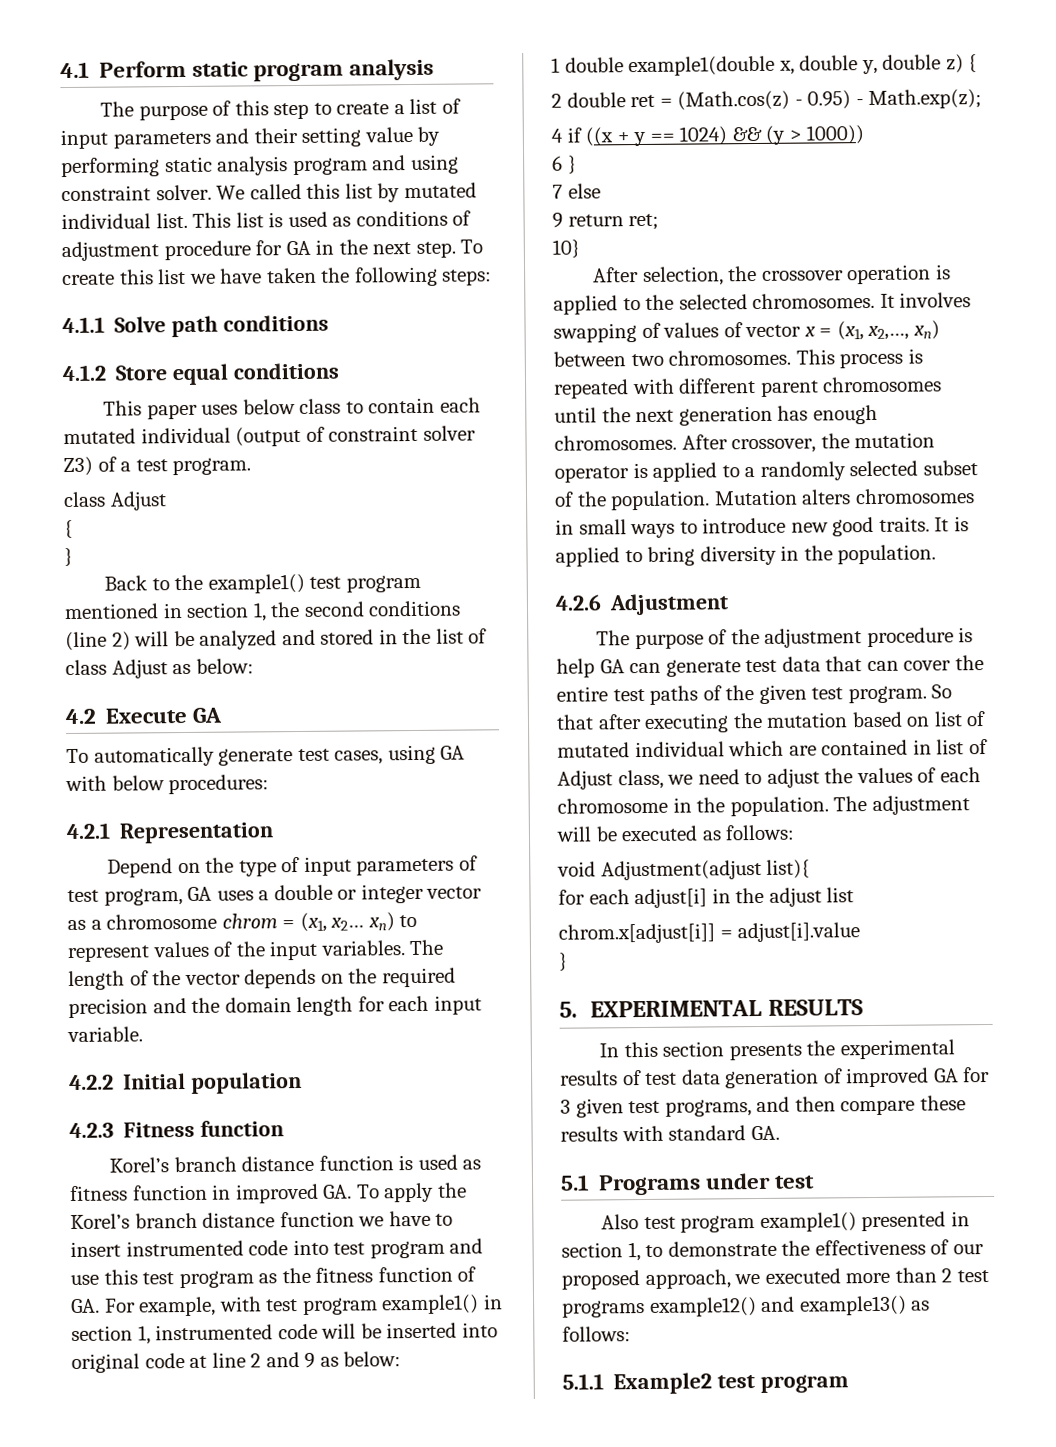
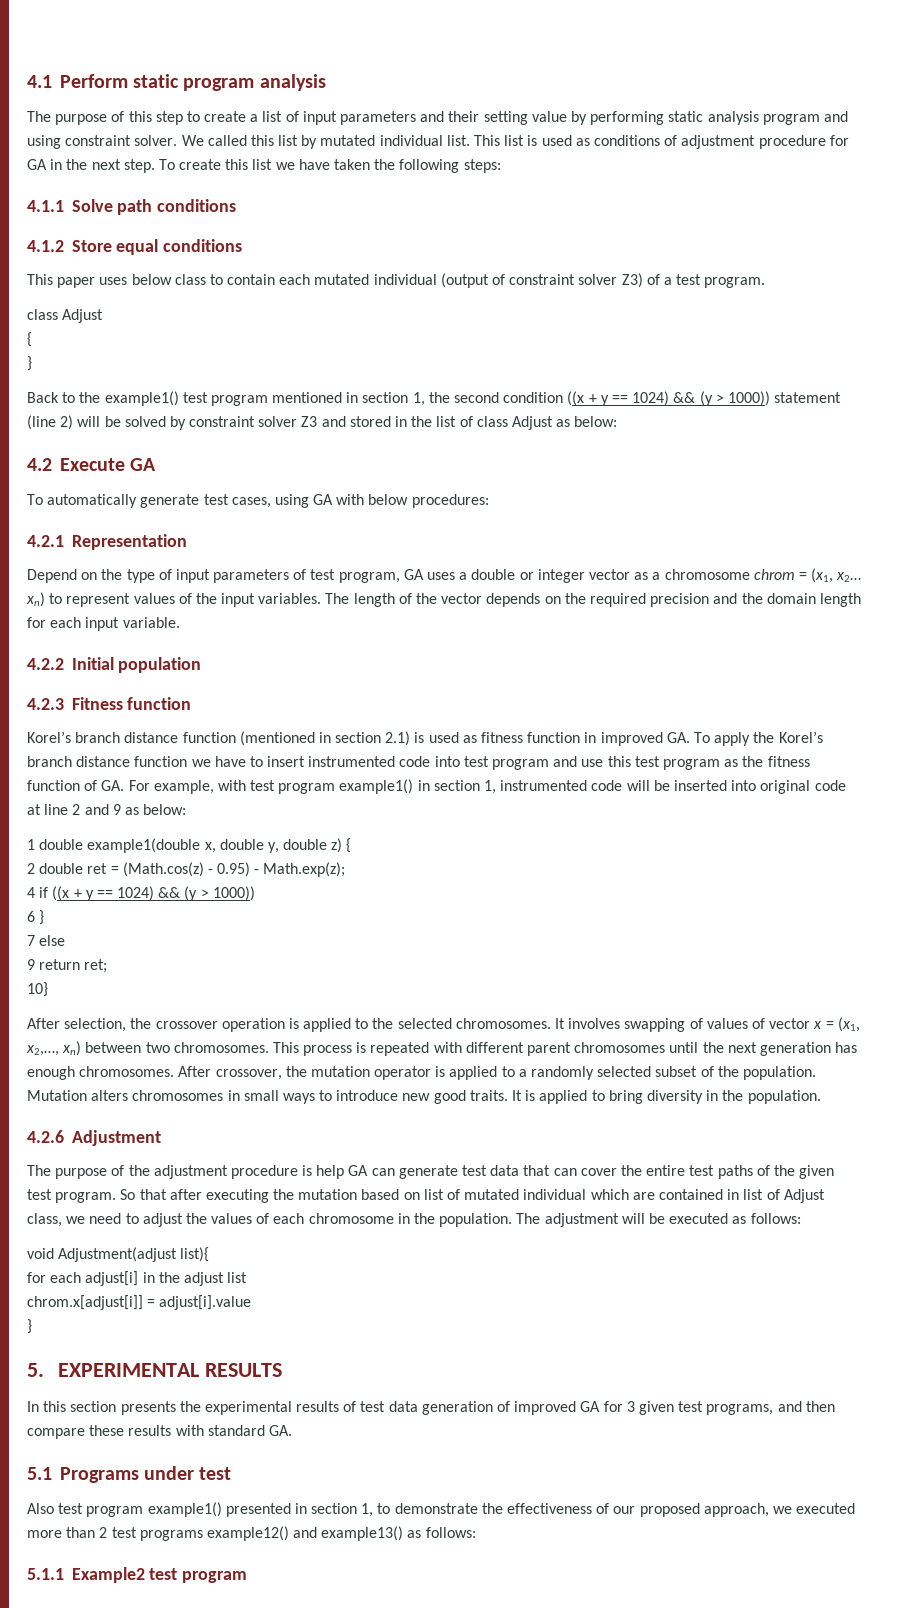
[368,600,462,617] [65,630,278,652] conditions (line 2) will be analyzed -> [503,391,842,406] [27,415,318,430] condition ((x + y == 1024) && (y > 1000)) statement (line 2) will be solved by constraint solver Z3
(394, 1163) none -> [239,731,411,746] (mentioned in section 2.1)

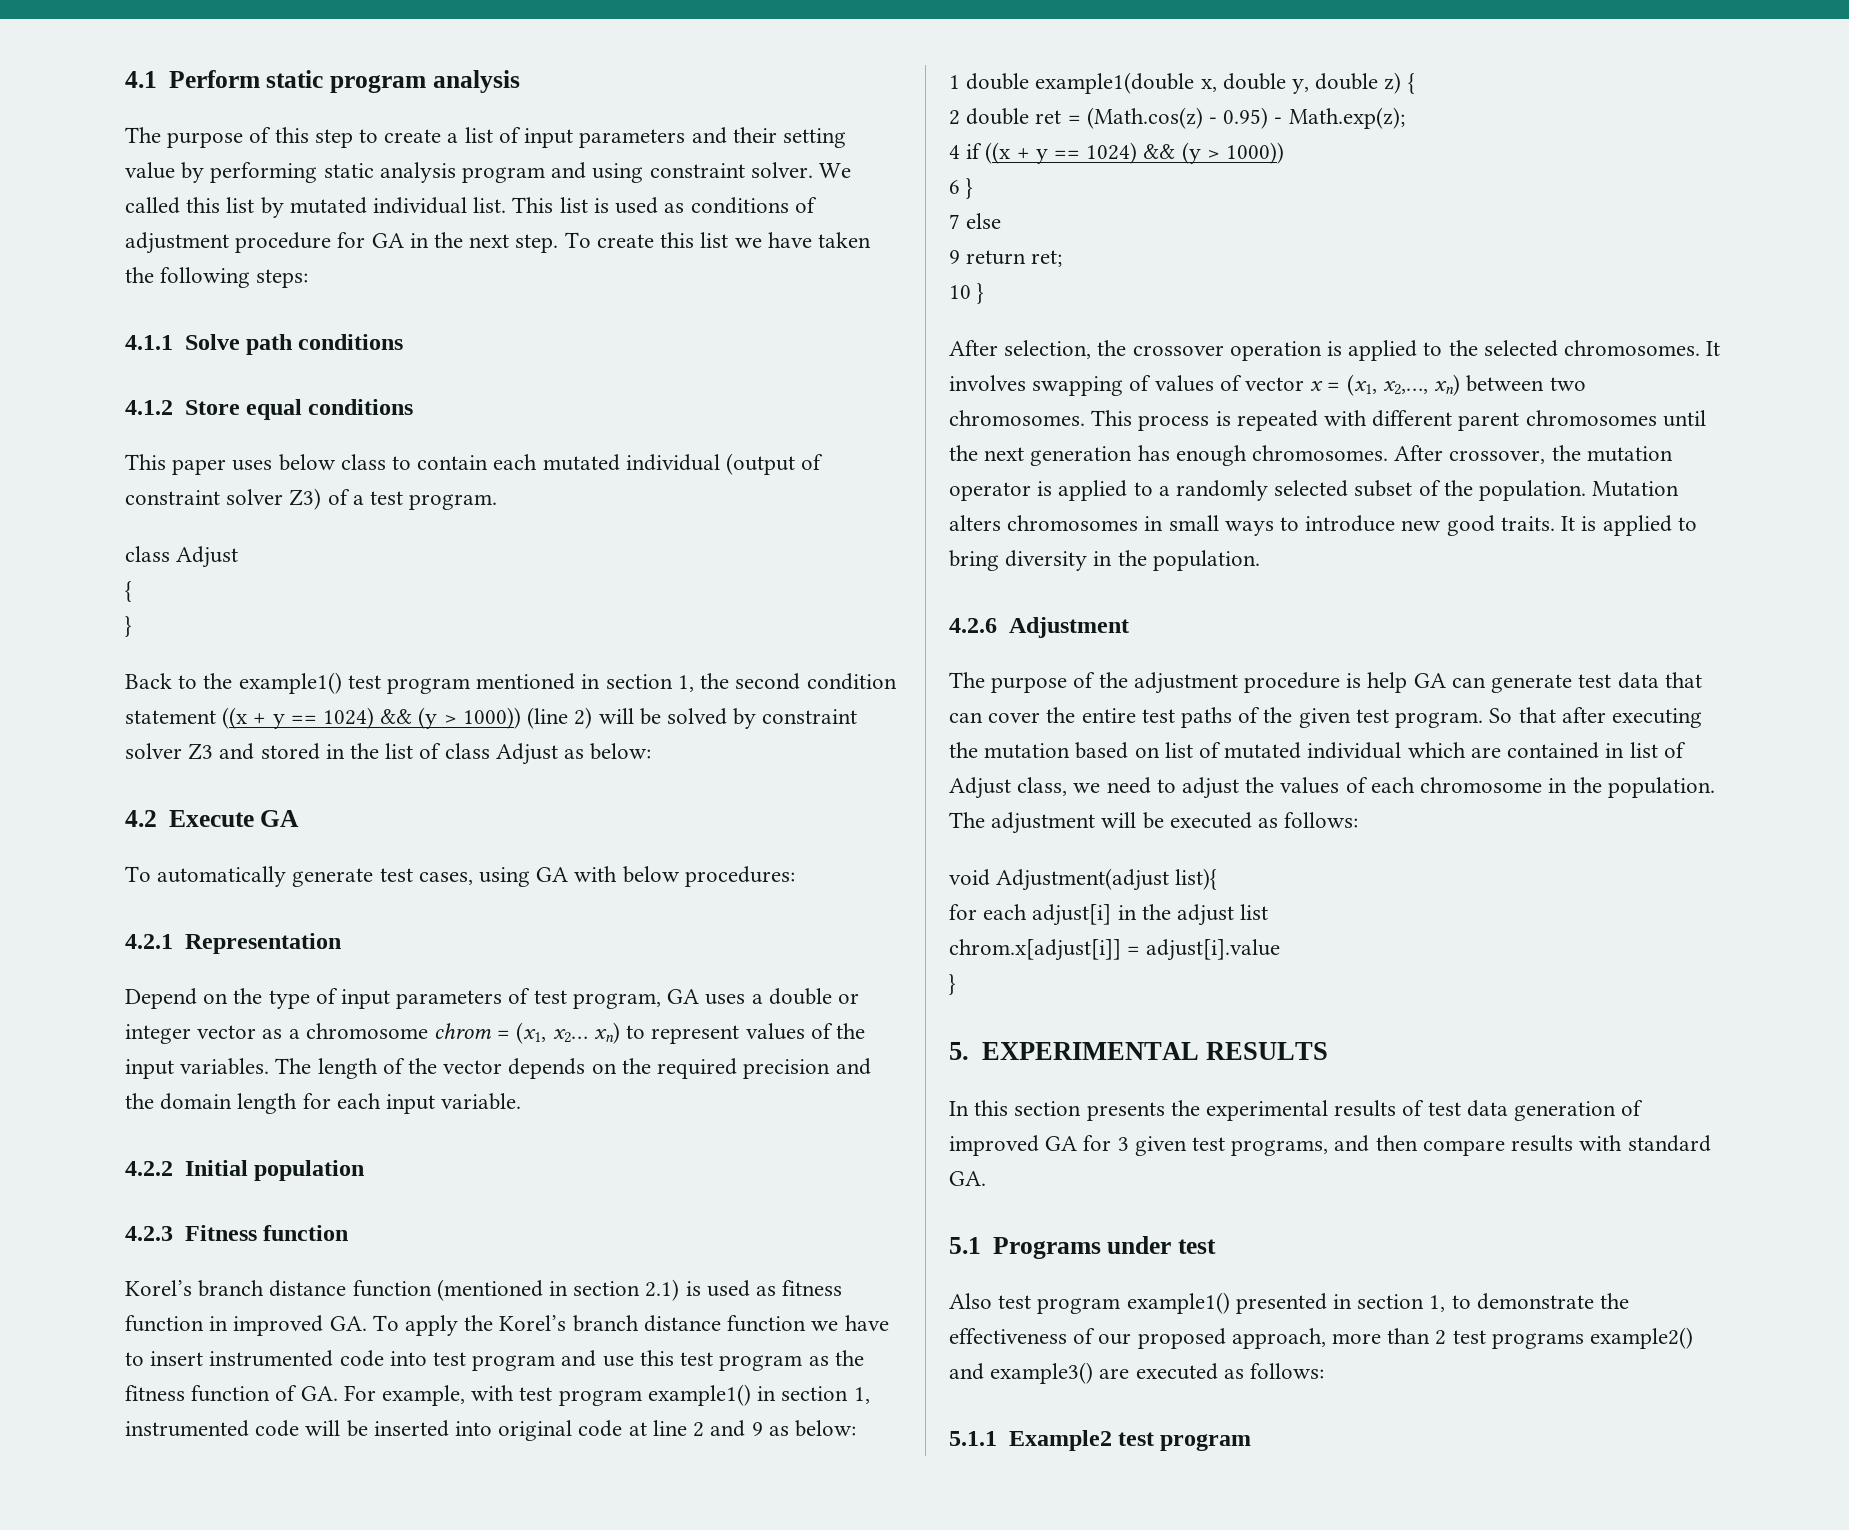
[567,391,842,406] ((x + y == 1024) && (y > 1000)) statement -> [125,707,521,729] statement ((x + y == 1024) && (y > 1000))
[27,982,48,997] 10} -> [949,283,985,304] 10 }
[89,1425,125,1436] these -> (1505, 1148) none
[772,1503,856,1514] we executed -> (1326, 1338) none
[206,1526,404,1541] example12() and example13() -> [1590,1327,1694,1349] [949,1362,1218,1384] example2() and example3() are executed

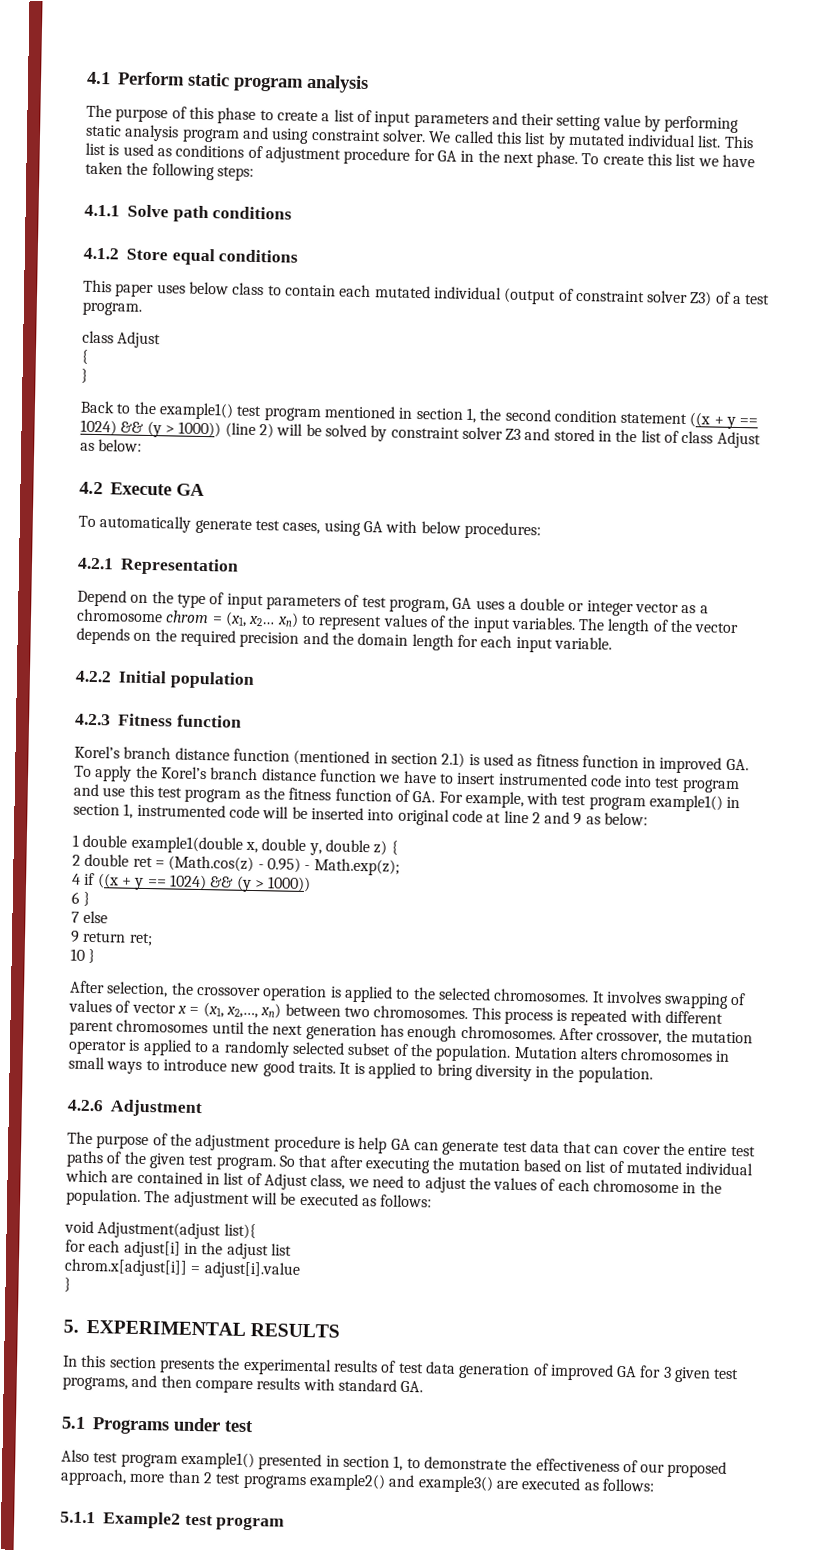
[314,129,353,148] step -> [217,107,257,124] phase
[515,234,559,253] step. -> [536,151,579,168] phase.

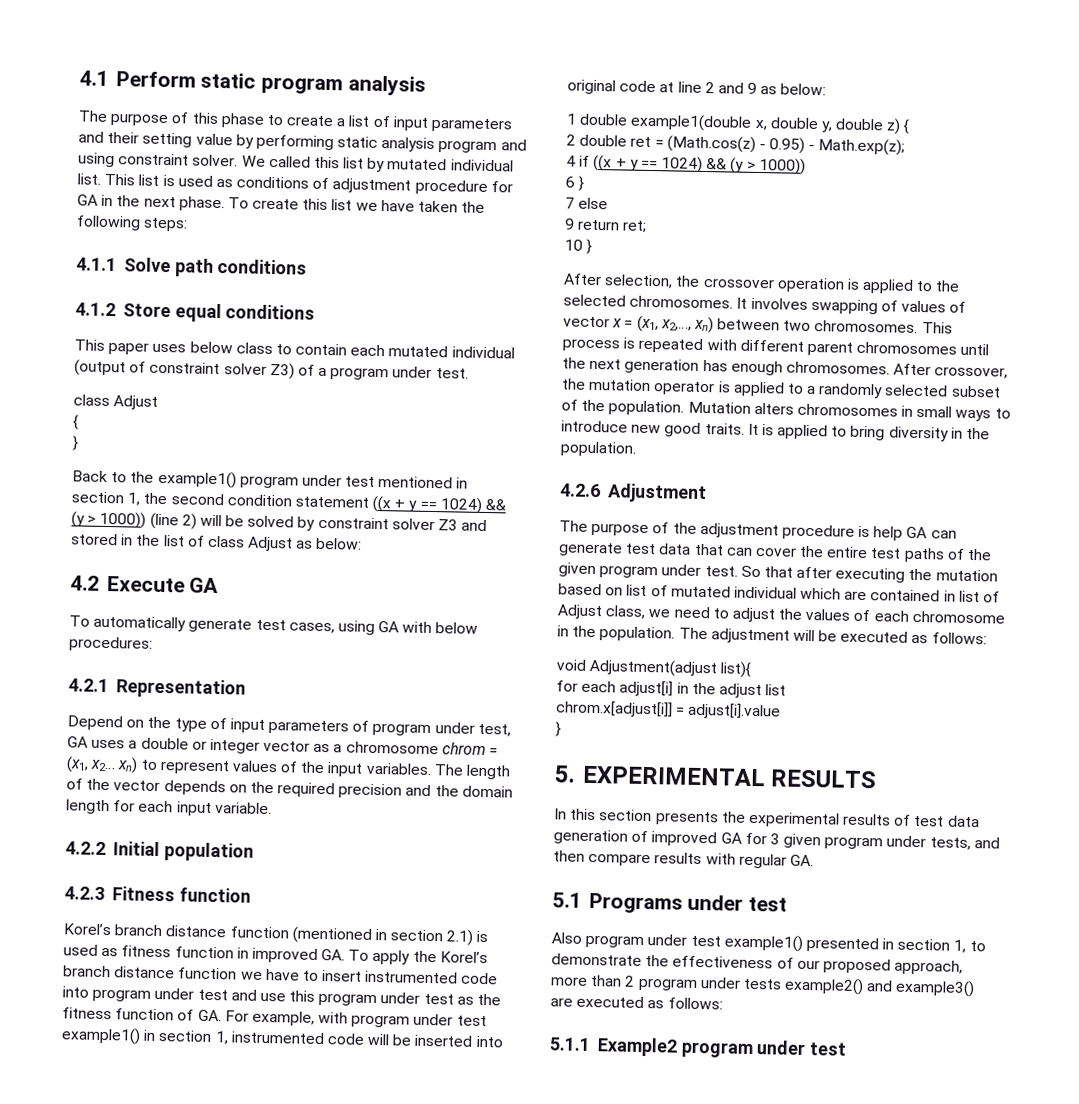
[744,294,771,305] [82,301,142,316] test program. -> [330,366,469,381] program under test.
[236,405,321,422] test program -> [239,474,376,489] program under test
[361,596,449,613] test program, -> [372,722,511,737] program under test,
[654,777,740,794] [73,783,242,803] test program and use this test program -> [92,987,454,1007] program under test and use this program under test
[561,794,646,811] test program -> [351,1013,487,1028] program under test
[188,1154,276,1171] test program. -> [599,564,738,579] program under test.
[713,1368,740,1380] [62,1376,128,1391] test programs, -> [824,835,971,851] program under tests,
[337,1378,397,1392] standard -> [738,853,787,869] regular
[93,1452,178,1468] test program -> [585,934,721,949] program under test
[215,1473,307,1490] test programs -> [637,977,782,991] program under tests
[184,1514,286,1531] test program -> [680,1040,847,1059] program under test

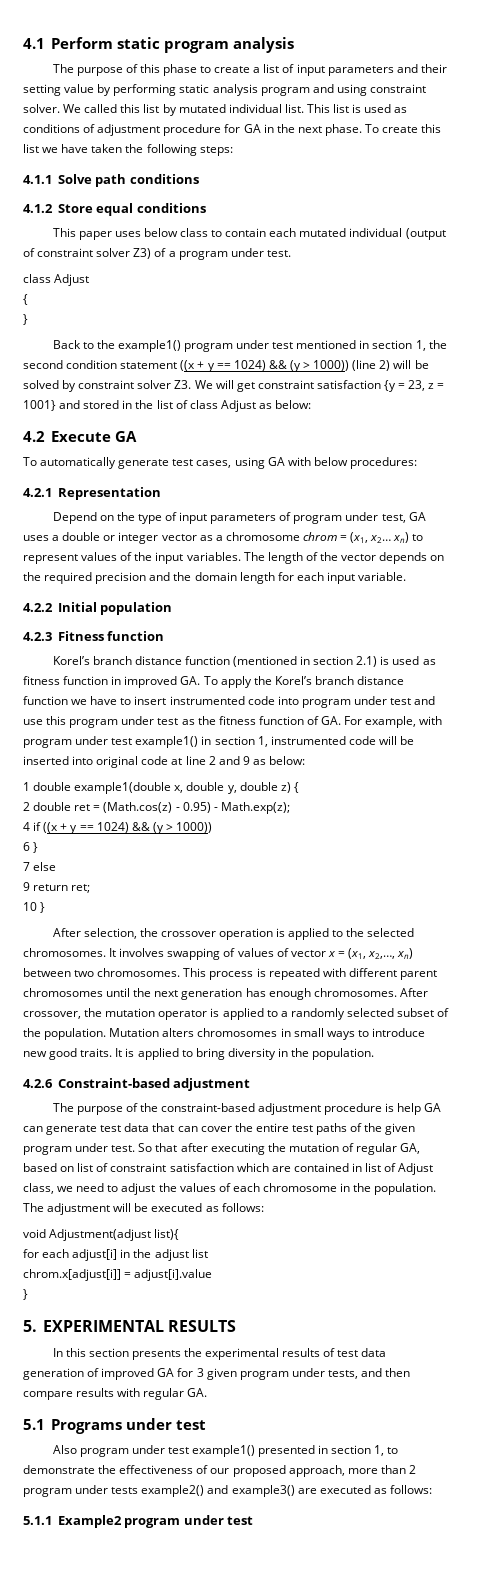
[438,519,459,531] Z3 -> [174,380,445,392] [23,400,56,411] Z3. We will get constraint satisfaction {y = 23, z = 1001}
[606,483,707,504] Adjustment -> [57,1078,251,1091] Constraint-based adjustment
(697, 528) none -> [160,1103,255,1112] constraint-based
(998, 575) none -> [341,1143,421,1155] of regular GA,
[670,585,797,599] mutated individual -> [110,1163,234,1172] constraint satisfaction

